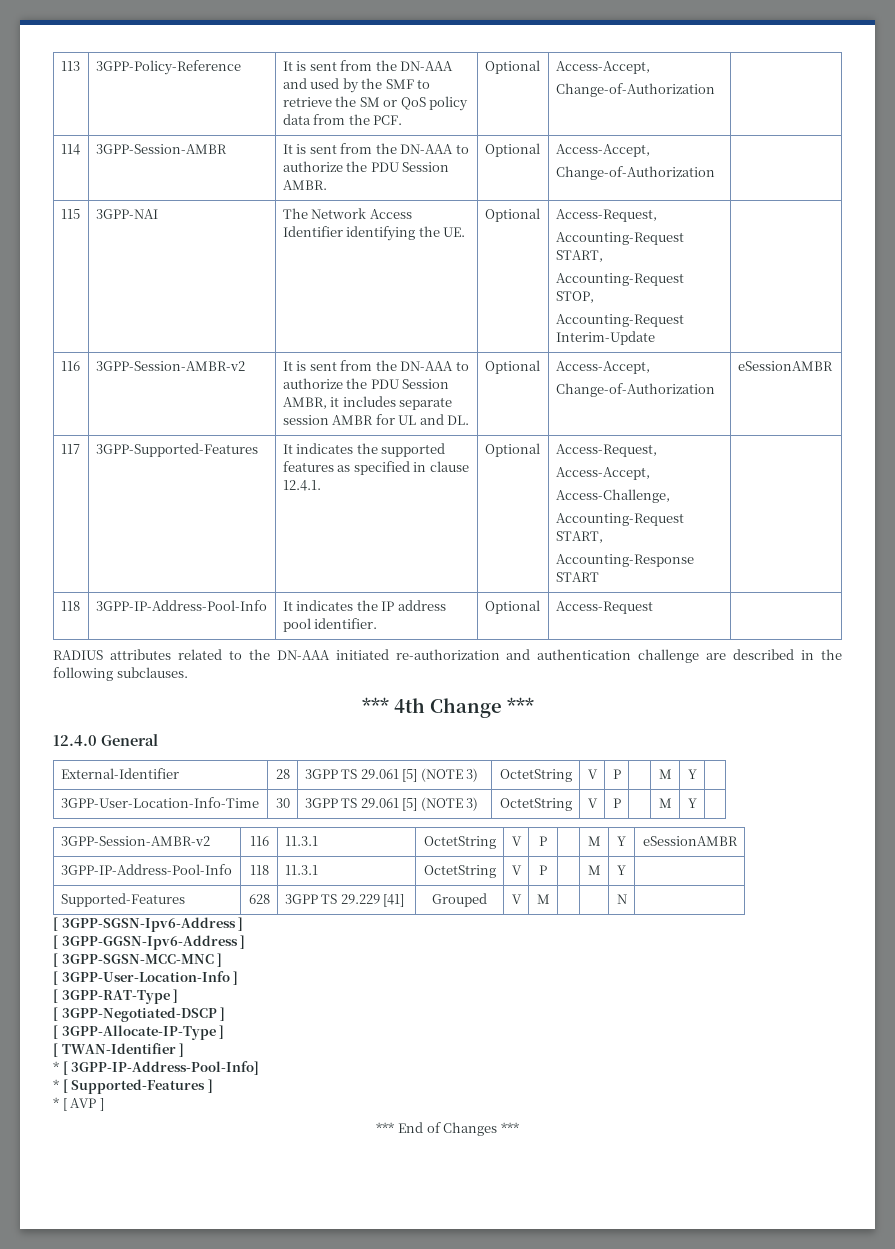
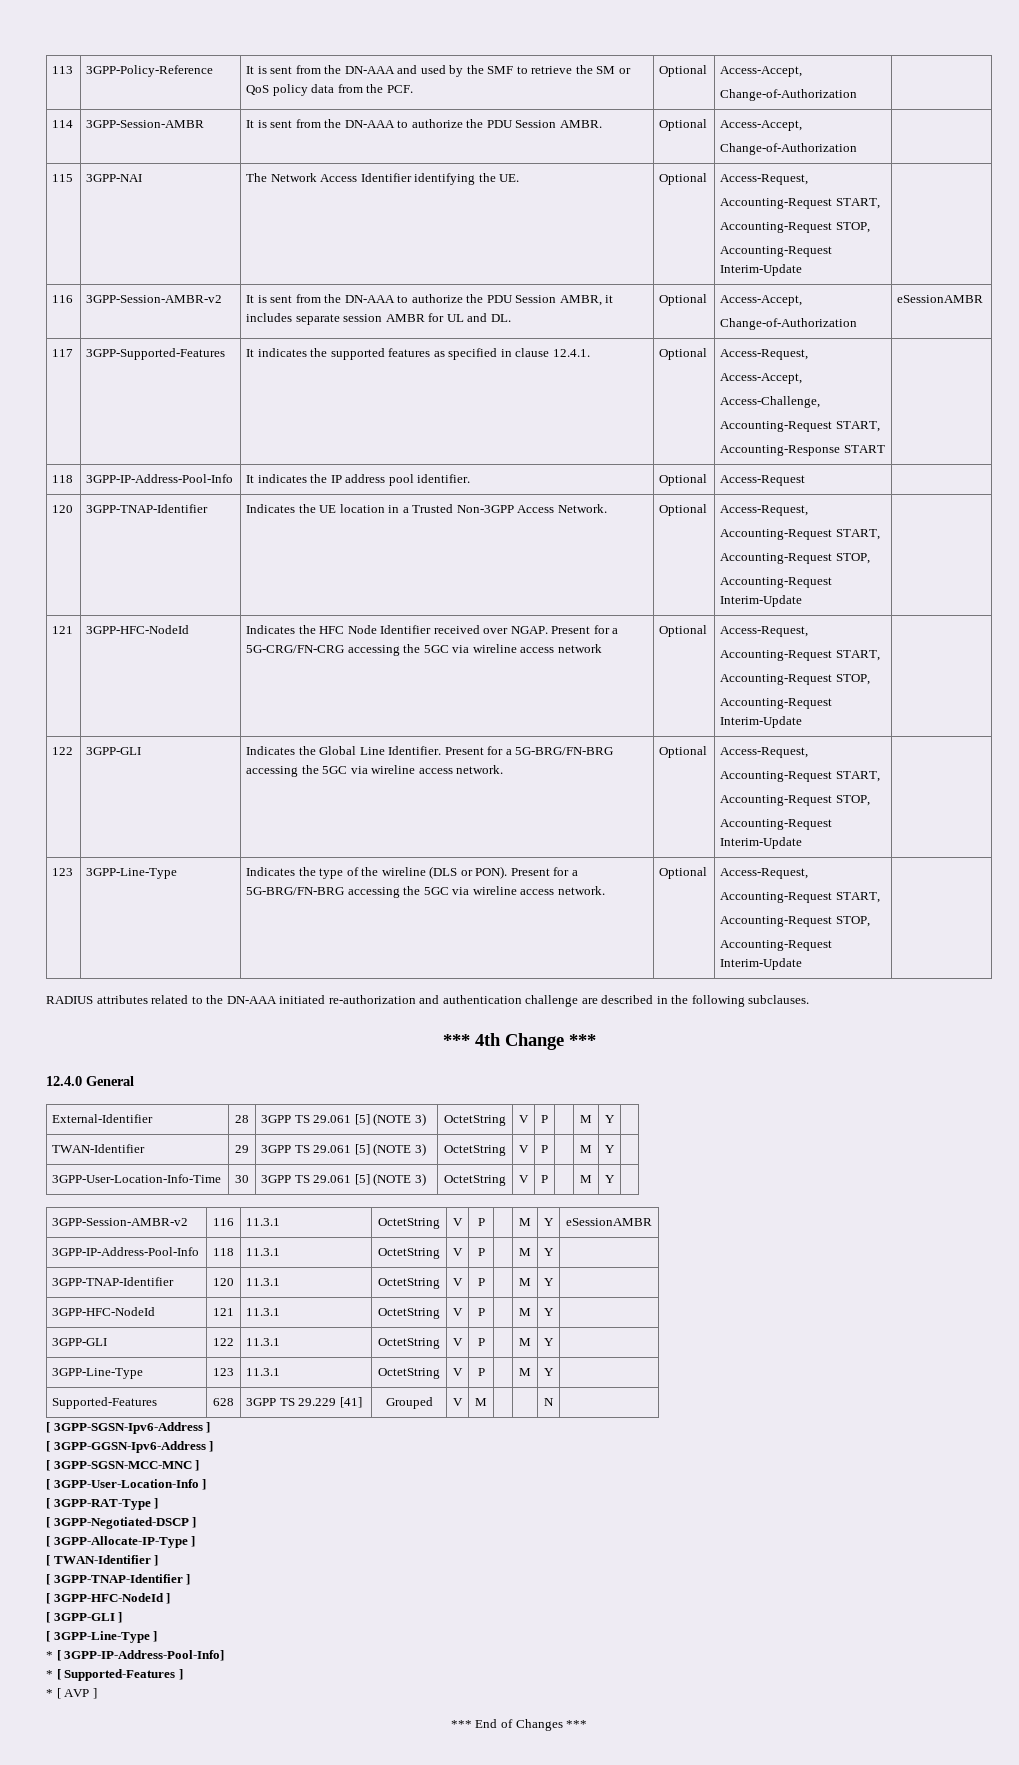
(653, 607) none -> [52,505,74,513] [86,504,209,513] [246,504,607,513] [659,504,708,516] [720,505,809,516] [720,529,880,540] [720,553,870,564] [720,577,833,588] [720,595,803,607] [52,626,74,634] [86,625,190,634] [246,625,619,634] [246,644,602,656] [659,625,708,637] [720,626,809,637] [720,650,880,661] [720,674,870,685] [720,698,833,709] [720,716,803,728] [52,747,74,755] [86,747,142,755] [246,746,614,755] [246,765,504,777] [659,746,708,758] [720,747,809,758] [720,771,880,782] [720,795,870,806] [720,819,833,830] [720,837,803,849] [52,868,74,876] [86,868,178,879] [246,866,578,879] [246,886,605,898] [659,867,708,879] [720,868,809,879] [720,892,880,903] [720,916,870,927] [720,940,833,951] [720,958,803,970] // 120 | 3GPP-TNAP-Identifier | Indicates the UE location in a Trusted Non-3GPP Access Network. | Optional | Access-Request, // Accounting-Request START, // Accounting-Request STOP, // Accounting-Request Interim-Update | // 121 | 3GPP-HFC-NodeId | Indicates the HFC Node Identifier received over NGAP. Present for a 5G-CRG/FN-CRG accessing the 5GC via wireline access network | Optional | Access-Request, // Accounting-Request START, // Accounting-Request STOP, // Accounting-Request Interim-Update | // 122 | 3GPP-GLI | Indicates the Global Line Identifier. Present for a 5G-BRG/FN-BRG accessing the 5GC via wireline access network. | Optional | Access-Request, // Accounting-Request START, // Accounting-Request STOP, // Accounting-Request Interim-Update | // 123 | 3GPP-Line-Type | Indicates the type of the wireline (DLS or PON). Present for a 5G-BRG/FN-BRG accessing the 5GC via wireline access network. | Optional | Access-Request, // Accounting-Request START, // Accounting-Request STOP, // Accounting-Request Interim-Update |
(697, 774) none -> [52,1144,146,1153] [235,1145,249,1153] [261,1143,426,1156] [444,1145,506,1156] [519,1145,529,1153] [541,1145,548,1153] [580,1145,592,1153] [605,1145,615,1153] // TWAN-Identifier | 29 | 3GPP TS 29.061 [5] (NOTE 3) | OctetString | V | P | | M | Y |
(626, 870) none -> [52,1277,175,1286] [213,1278,234,1286] [246,1278,281,1286] [378,1278,440,1289] [453,1278,463,1286] [477,1278,485,1286] [519,1278,531,1286] [544,1278,554,1286] [52,1307,156,1316] [213,1308,234,1316] [246,1308,281,1316] [378,1308,440,1319] [453,1308,463,1316] [477,1308,485,1316] [519,1308,531,1316] [544,1308,554,1316] [52,1338,108,1346] [213,1338,234,1346] [246,1338,281,1346] [378,1338,440,1349] [453,1338,463,1346] [477,1338,485,1346] [519,1338,531,1346] [544,1338,554,1346] [52,1368,144,1379] [213,1368,234,1376] [246,1368,281,1376] [378,1368,440,1379] [453,1368,463,1376] [477,1368,485,1376] [519,1368,531,1376] [544,1368,554,1376] // 3GPP-TNAP-Identifier | 120 | 11.3.1 | OctetString | V | P | | M | Y | // 3GPP-HFC-NodeId | 121 | 11.3.1 | OctetString | V | P | | M | Y | // 3GPP-GLI | 122 | 11.3.1 | OctetString | V | P | | M | Y | // 3GPP-Line-Type | 123 | 11.3.1 | OctetString | V | P | | M | Y |
(185, 1050) none -> [46,1574,191,1585] [46,1593,171,1604] [46,1612,123,1623] [46,1631,158,1643] // [ 3GPP-TNAP-Identifier ] // [ 3GPP-HFC-NodeId ] // [ 3GPP-GLI ] // [ 3GPP-Line-Type ]

